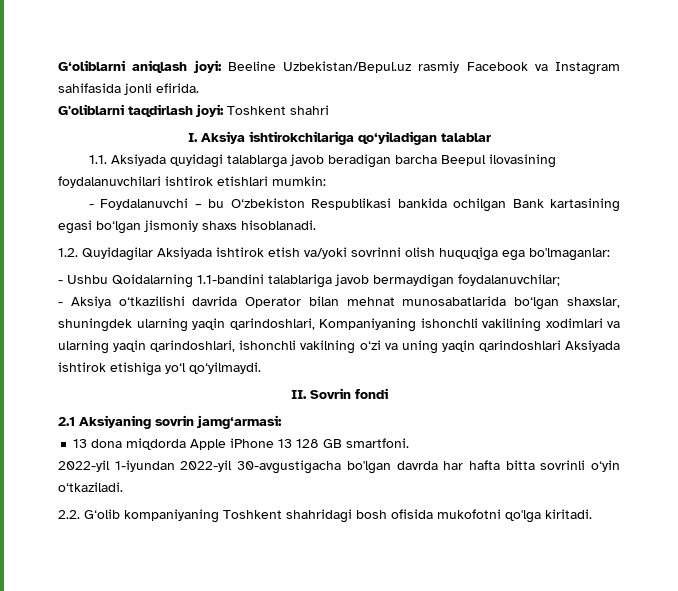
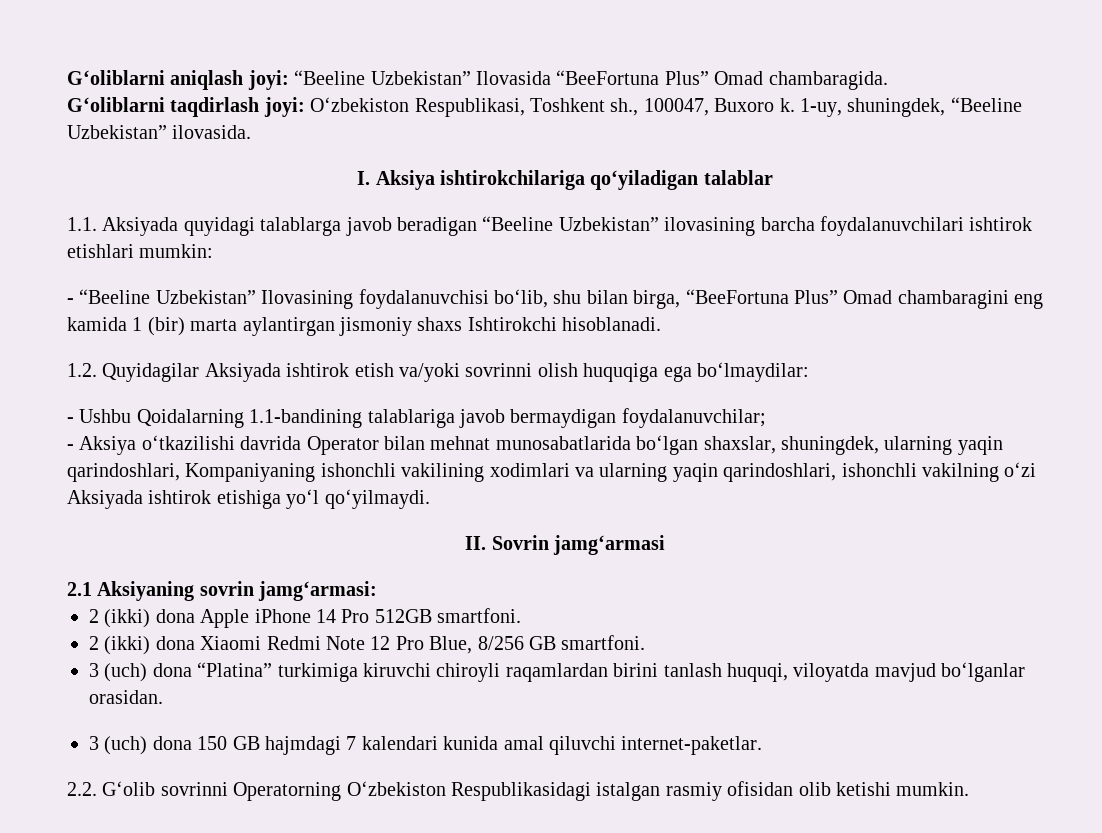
[227,61,620,75] [58,83,199,95] [58,104,329,117] Beeline Uzbekistan/Bepul.uz rasmiy Facebook va Instagram sahifasida jonli efirida. // G'oliblarni taqdirlash joyi: Toshkent shahri -> [294,70,888,90] [67,97,1022,117] [67,125,252,139] “Beeline Uzbekistan” Ilovasida “BeeFortuna Plus” Omad chambaragida. // G‘oliblarni taqdirlash joyi: O‘zbekiston Respublikasi, Toshkent sh., 100047, Buxoro k. 1-uy, shuningdek, “Beeline Uzbekistan” ilovasida.
[394,154,556,168] barcha Beepul ilovasining -> [482,216,815,236] “Beeline Uzbekistan” ilovasining barcha
[100,198,620,212] [58,220,141,234] Foydalanuvchi – bu O‘zbekiston Respublikasi bankida ochilgan Bank kartasining egasi bo‘lgan -> [79,289,1044,309] [67,317,335,336] “Beeline Uzbekistan” Ilovasining foydalanuvchisi bo‘lib, shu bilan birga, “BeeFortuna Plus” Omad chambaragini eng kamida 1 (bir) marta aylantirgan
(237, 225) none -> [467,317,557,331] Ishtirokchi
[529,248,610,261] bo'lmaganlar: -> [696,362,809,382] bo‘lmaydilar:
[197,274,264,284] 1.1-bandini -> [249,409,363,428] 1.1-bandining
[58,318,132,332] shuningdek -> [780,436,879,455] shuningdek,
[384,340,561,354] va uning yaqin qarindoshlari -> (1037, 469) none
[354,388,388,399] fondi -> [552,535,665,555] jamg‘armasi
[73,438,410,450] [58,460,620,474] [58,482,123,492] [58,509,592,523] 13 dona miqdorda Apple iPhone 13 128 GB smartfoni. // 2022-yil 1-iyundan 2022-yil 30-avgustigacha bo'lgan davrda har hafta bitta sovrinli o‘yin o‘tkaziladi. // 2.2. G‘olib kompaniyaning Toshkent shahridagi bosh ofisida mukofotni qo'lga kiritadi. -> [89,608,522,628] [89,635,646,655] [89,662,1026,682] [89,690,163,704] [89,736,763,755] [67,781,970,801] 2 (ikki) dona Apple iPhone 14 Pro 512GB smartfoni. // 2 (ikki) dona Xiaomi Redmi Note 12 Pro Blue, 8/256 GB smartfoni. // 3 (uch) dona “Platina” turkimiga kiruvchi chiroyli raqamlardan birini tanlash huquqi, viloyatda mavjud bo‘lganlar orasidan. // 3 (uch) dona 150 GB hajmdagi 7 kalendari kunida amal qiluvchi internet-paketlar. // 2.2. G‘olib sovrinni Operatorning O‘zbekiston Respublikasidagi istalgan rasmiy ofisidan olib ketishi mumkin.

